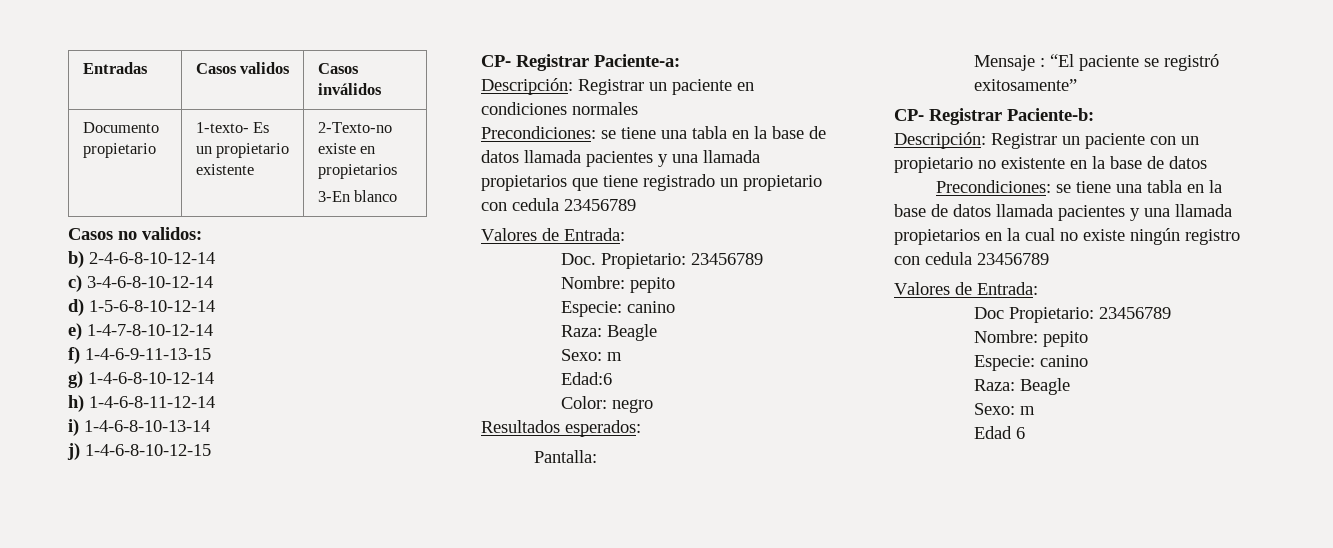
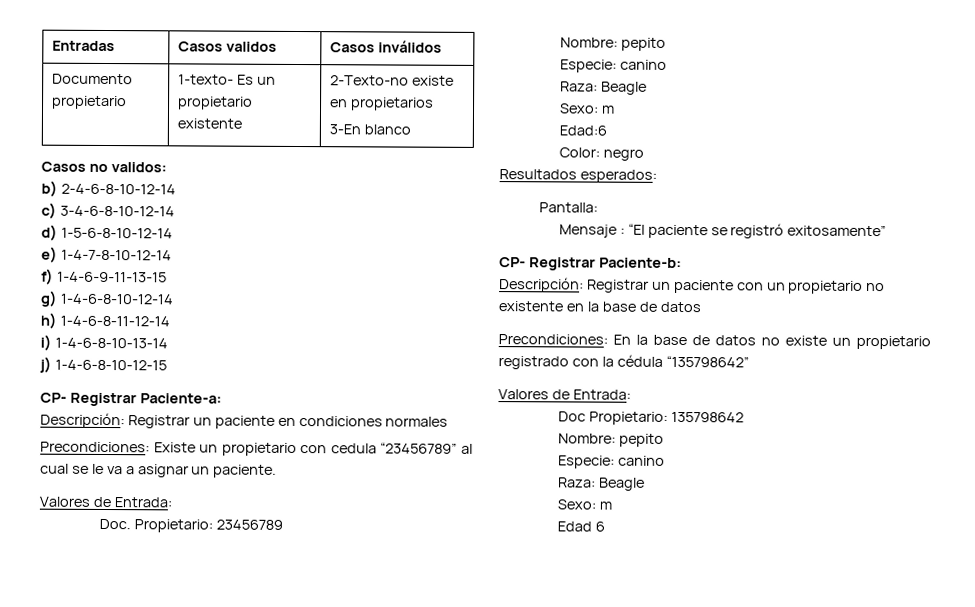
[601,126,826,139] [481,150,760,167] [481,174,822,191] [481,198,636,211] se tiene una tabla en la base de datos llamada pacientes y una llamada propietarios que tiene registrado un propietario con cedula 23456789 -> [153,442,473,457] [40,463,278,478] Existe un propietario con cedula “23456789” al cual se le va a asignar un paciente.
[1055,180,1222,193] [894,204,1232,221] [894,228,1240,245] [894,252,1049,265] se tiene una tabla en la base de datos llamada pacientes y una llamada propietarios en la cual no existe ningún registro con cedula 23456789 -> [613,334,931,350] [498,354,749,370] En la base de datos no existe un propietario registrado con la cédula “135798642”
[1098,307,1171,319] 23456789 -> [670,411,744,423] 135798642

